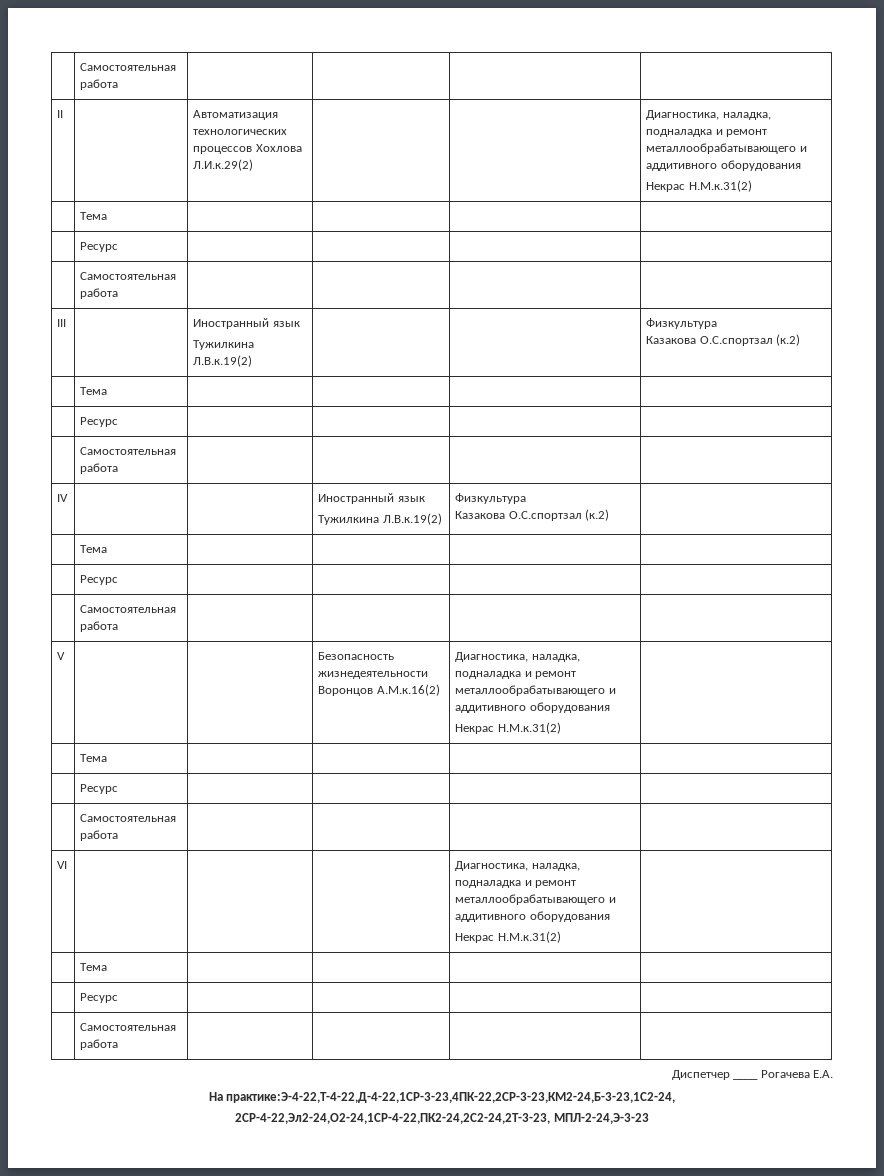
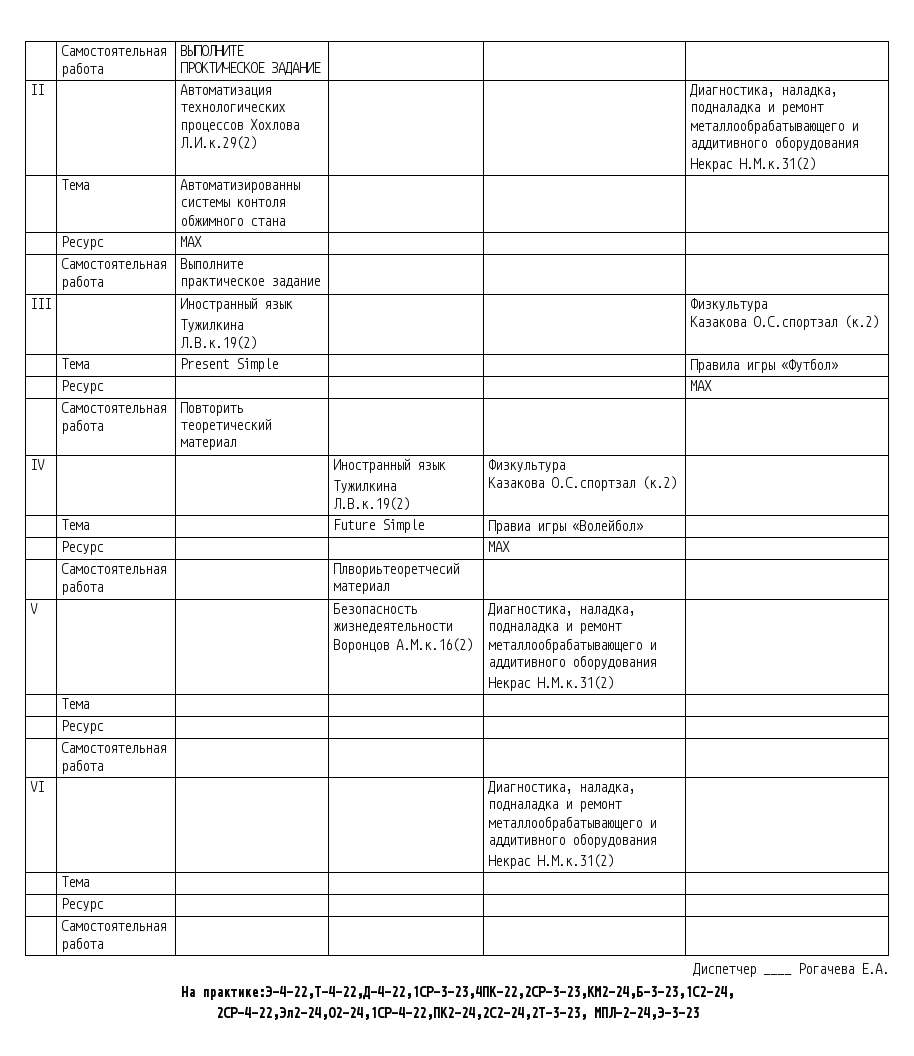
[80,63,177,71] [80,79,119,90] | Самостоятельная работа | -> [60,45,166,56] [60,62,103,77] [179,45,244,56] [179,62,321,75] | Самостоятельная работа | ВЫПОЛНИТЕ ПРОКТИЧЕСКОЕ ЗАДАНИЕ
[80,242,119,252] [80,272,177,280] [80,288,119,299] | | | // | Ресурс | | | | // | Самостоятельная работа | -> [179,179,300,193] [179,199,285,207] [179,214,285,226] [60,236,104,250] [179,236,202,247] [60,258,166,269] [60,275,103,290] [179,258,243,269] [179,278,320,289] Автоматизированны системы контоля обжимного стана | | | // | Ресурс | MAX | | | // | Самостоятельная работа | Выполните практическое задание
[80,417,119,427] [80,447,177,455] [80,463,119,474] | | | // | Ресурс | | | | // | Самостоятельная работа | -> [179,358,278,372] [689,358,838,373] [60,380,104,394] [689,380,712,391] [60,402,166,413] [60,419,103,434] [179,402,243,416] [179,419,271,433] [179,439,236,450] Present Simple | | | Правила игры «Футбол» // | Ресурс | | | | MAX // | Самостоятельная работа | Повторить теоретический материал
[80,575,119,585] [80,605,177,613] [80,621,119,632] | | // | Ресурс | | | | // | Самостоятельная работа | | -> [332,519,424,533] [487,519,643,534] [60,541,104,555] [487,541,510,552] [60,563,166,574] [60,580,103,595] [332,563,459,577] [332,583,389,594] Future Simple | Правиа игры «Волейбол» | // | Ресурс | | | MAX | // | Самостоятельная работа | | Плвориьтеоретчесий материал

